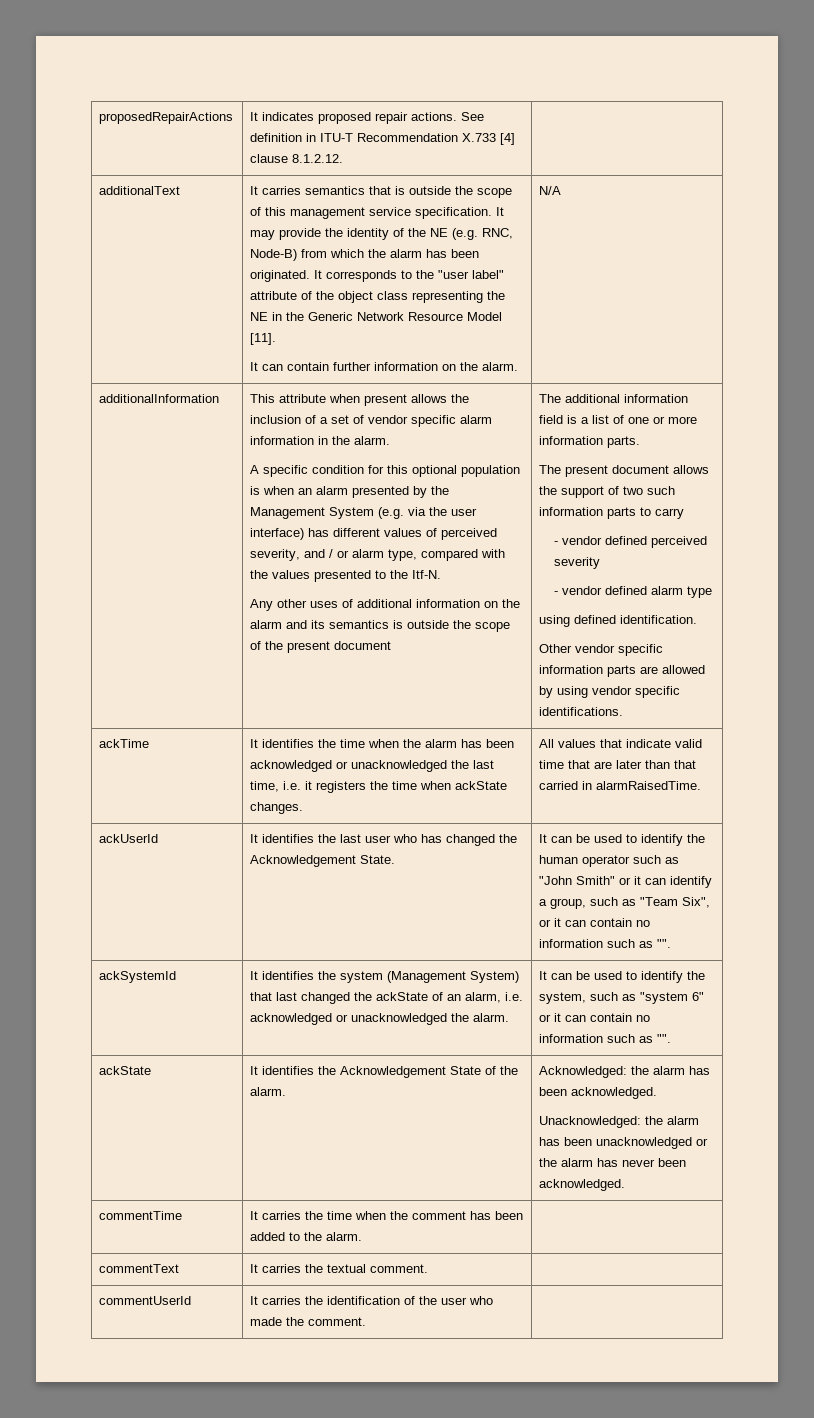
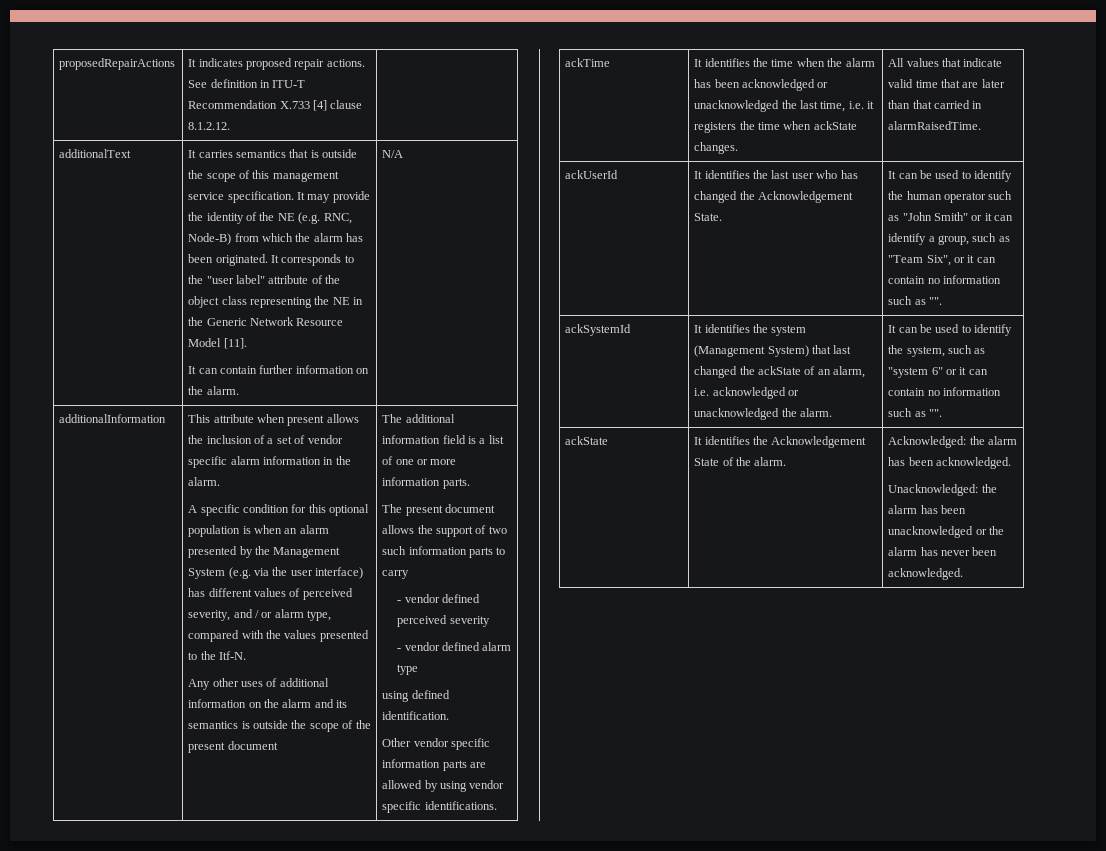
[99,1211,183,1220] [250,1211,524,1220] [250,1232,363,1241] [99,1264,180,1273] [250,1264,429,1273] [99,1296,192,1305] [250,1296,494,1305] [250,1317,367,1326] // commentTime | It carries the time when the comment has been added to the alarm. | // commentText | It carries the textual comment. | // commentUserId | It carries the identification of the user who made the comment. | -> (964, 574) none

